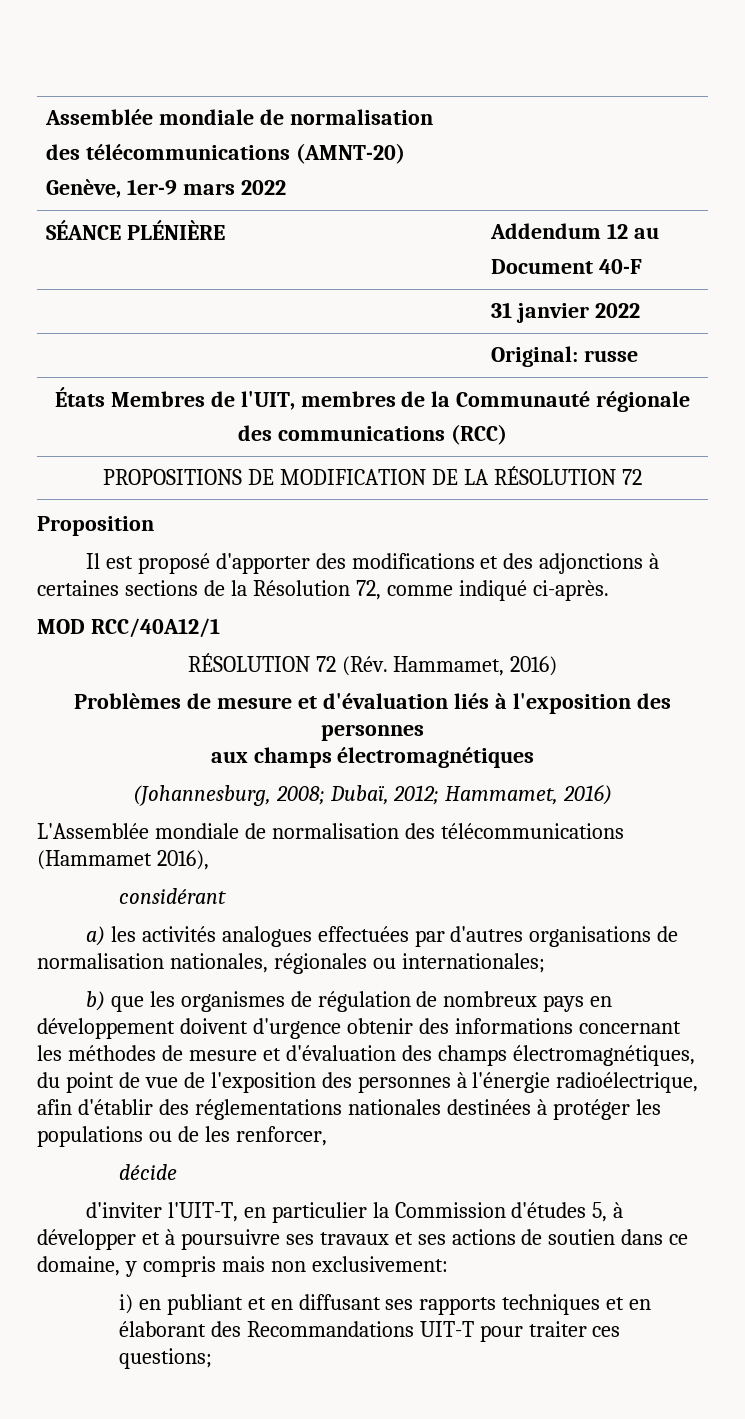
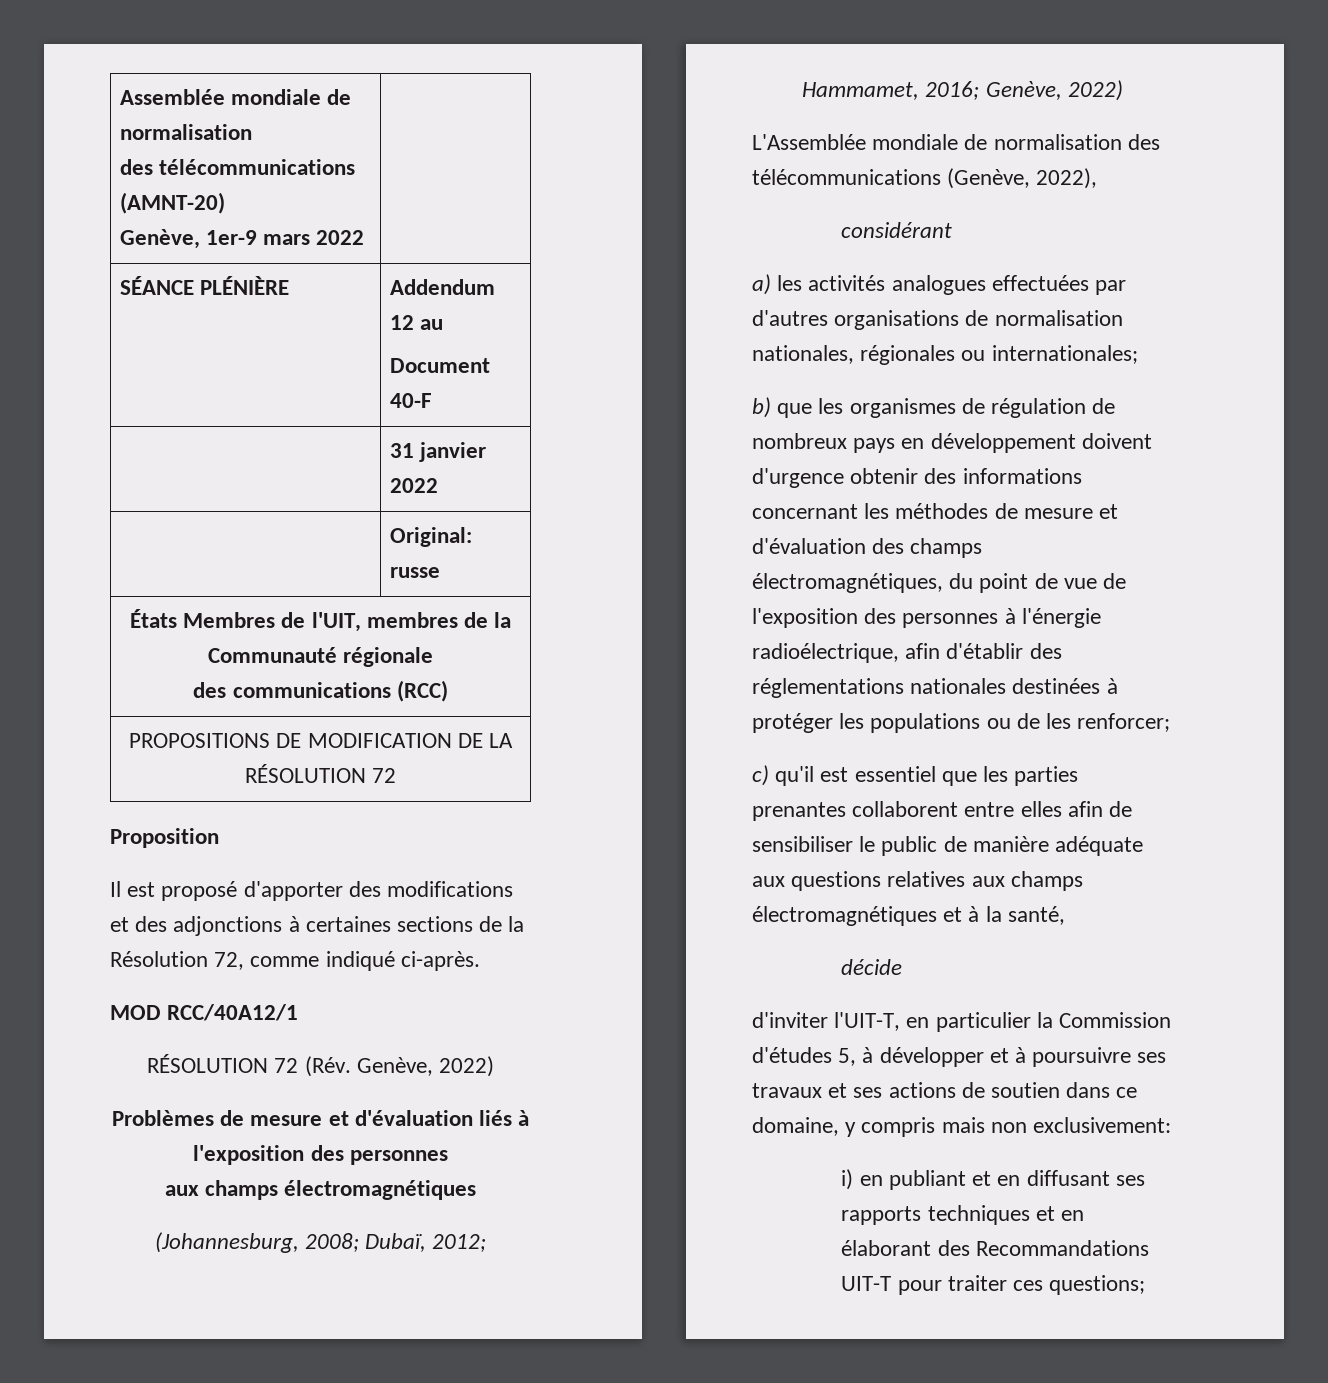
[393,656,558,676] Hammamet, 2016) -> [356,1056,494,1077] Genève, 2022)
[563,784,613,805] 2016) -> [925,80,1123,101] 2016; Genève, 2022)
[37,850,209,870] (Hammamet 2016), -> [947,168,1098,189] (Genève, 2022),
[235,1126,327,1146] renforcer, -> [1077,713,1171,732] [752,765,1079,786] [752,801,1133,821] [752,836,1144,856] [752,871,1083,891] [752,906,1065,926] renforcer; // c) qu'il est essentiel que les parties prenantes collaborent entre elles afin de sensibiliser le public de manière adéquate aux questions relatives aux champs électromagnétiques et à la santé,

